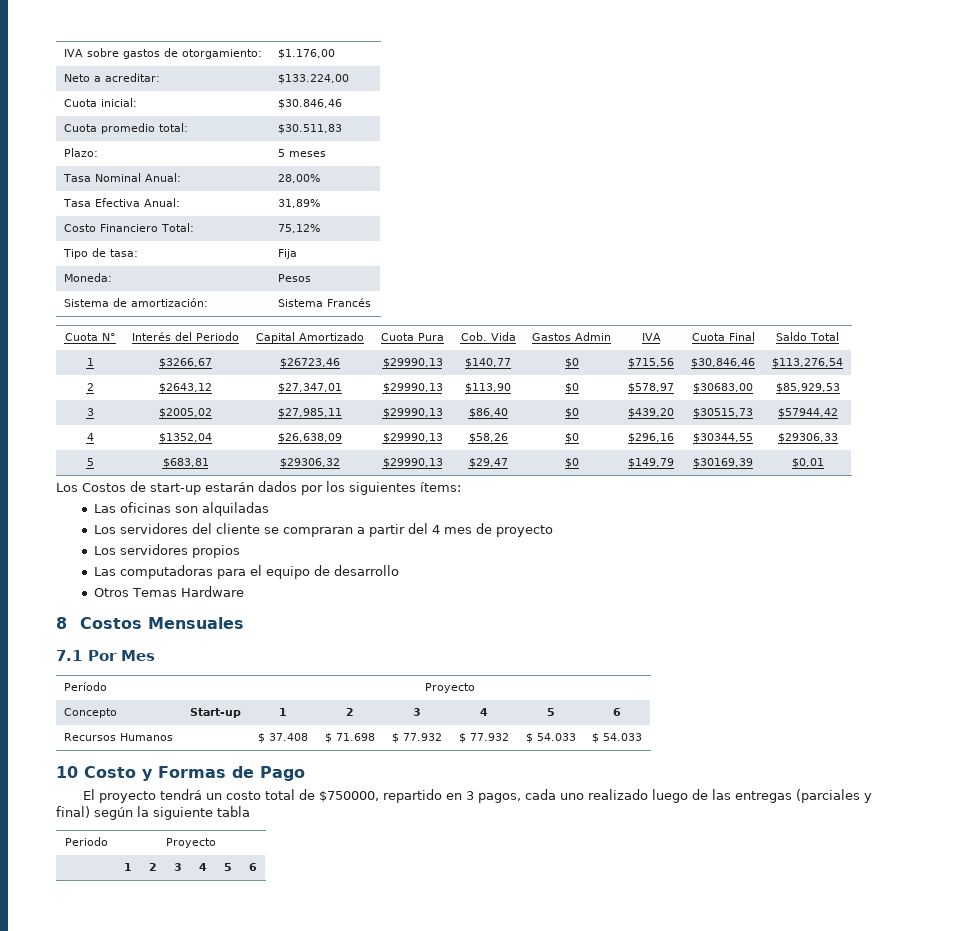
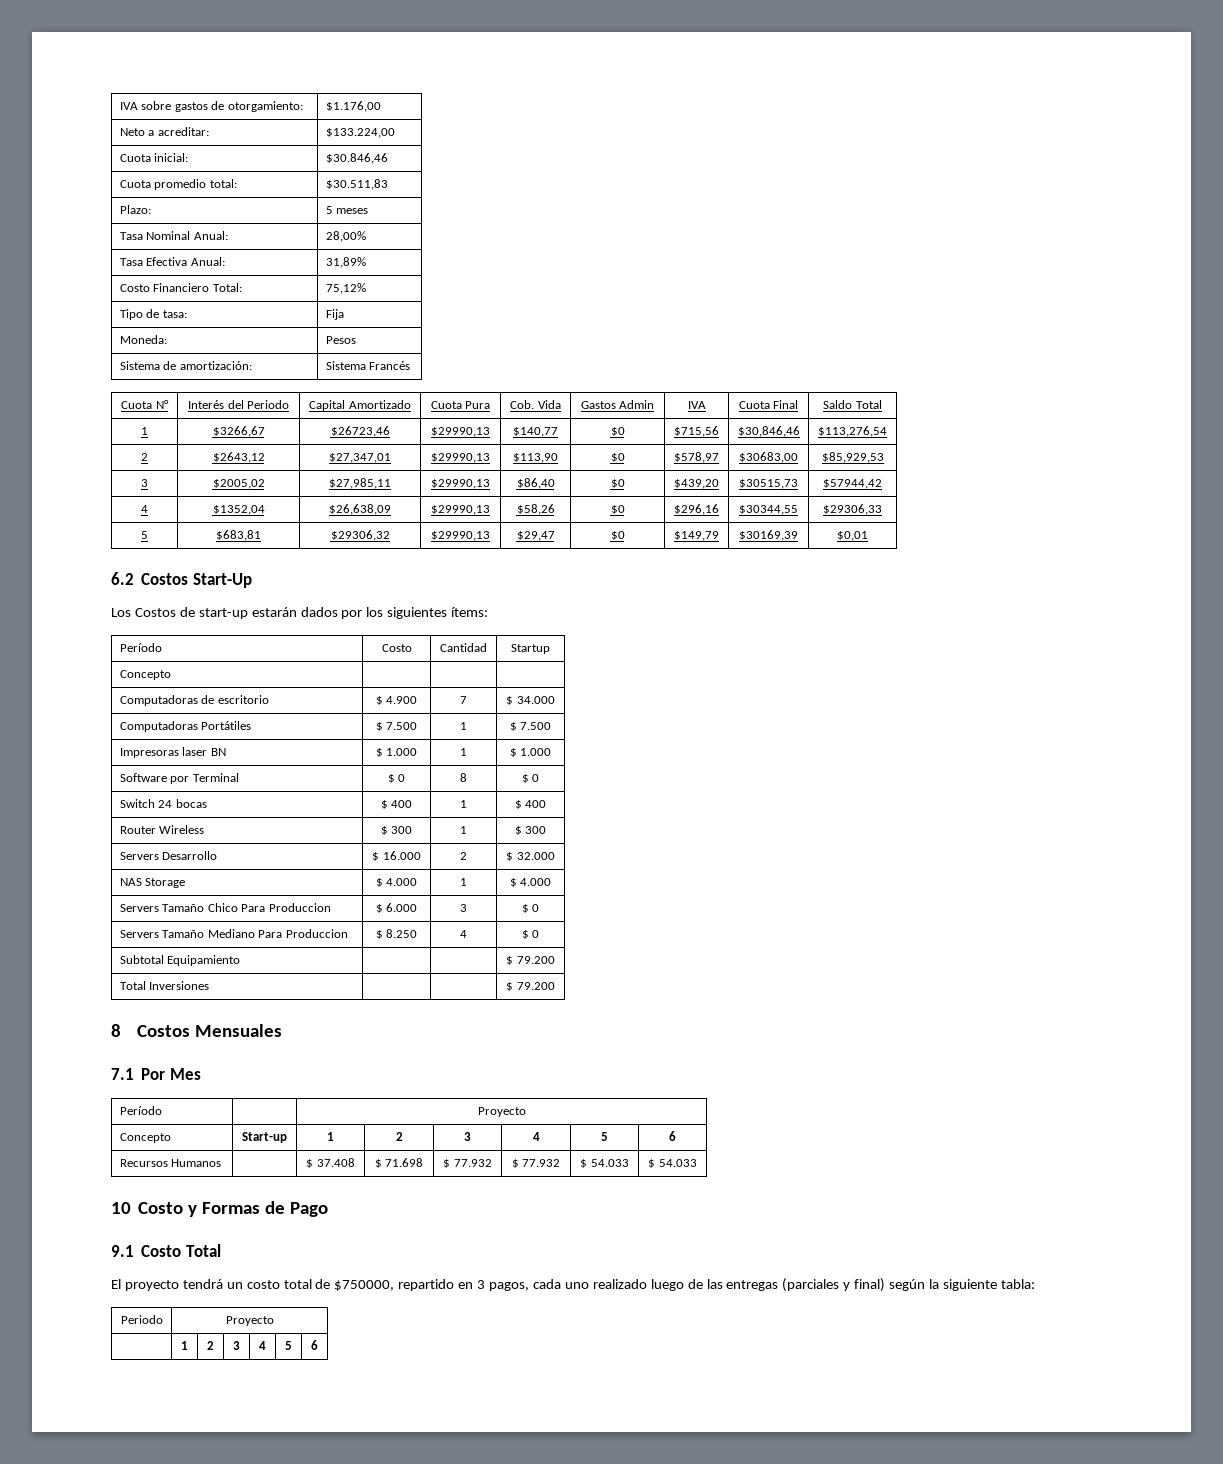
(824, 463) none -> [111,572,252,588] // 6.2 Costos Start-Up
[93,502,269,516] [93,523,553,537] [93,544,240,558] [93,565,399,579] [93,586,244,597] // Las oficinas son alquiladas // Los servidores del cliente se compraran a partir del 4 mes de proyecto // Los servidores propios // Las computadoras para el equipo de desarrollo // Otros Temas Hardware -> [119,643,162,652] [381,644,412,652] [440,643,487,652] [511,644,550,654] [119,670,171,680] [119,695,269,706] [375,696,418,705] [460,696,467,704] [506,696,555,705] [119,721,252,732] [375,722,418,731] [460,722,467,730] [509,722,552,731] [119,747,226,758] [375,748,418,757] [460,748,467,756] [509,748,552,757] [119,773,239,784] [387,774,406,783] [460,773,467,782] [521,774,540,783] [119,799,207,808] [380,800,413,809] [460,800,467,808] [514,800,547,809] [119,825,205,834] [380,826,413,835] [460,826,467,834] [514,826,547,835] [119,851,218,860] [372,851,421,861] [460,852,467,860] [506,852,555,861] [119,878,186,888] [375,878,418,887] [460,878,467,886] [509,878,552,887] [119,903,331,912] [375,903,418,913] [460,904,467,912] [521,904,540,913] [119,929,348,938] [375,929,418,939] [460,930,467,938] [521,930,540,939] [119,955,241,966] [506,956,555,965] [119,981,210,990] [506,982,555,991] // Período | Costo | Cantidad | Startup // Concepto | | | // Computadoras de escritorio | $ 4.900 | 7 | $ 34.000 // Computadoras Portátiles | $ 7.500 | 1 | $ 7.500 // Impresoras laser BN | $ 1.000 | 1 | $ 1.000 // Software por Terminal | $ 0 | 8 | $ 0 // Switch 24 bocas | $ 400 | 1 | $ 400 // Router Wireless | $ 300 | 1 | $ 300 // Servers Desarrollo | $ 16.000 | 2 | $ 32.000 // NAS Storage | $ 4.000 | 1 | $ 4.000 // Servers Tamaño Chico Para Produccion | $ 6.000 | 3 | $ 0 // Servers Tamaño Mediano Para Produccion | $ 8.250 | 4 | $ 0 // Subtotal Equipamiento | | | $ 79.200 // Total Inversiones | | | $ 79.200
(306, 773) none -> [111,1244,221,1257] // 9.1 Costo Total
[217,806,250,817] tabla -> [1000,1279,1035,1289] tabla:

